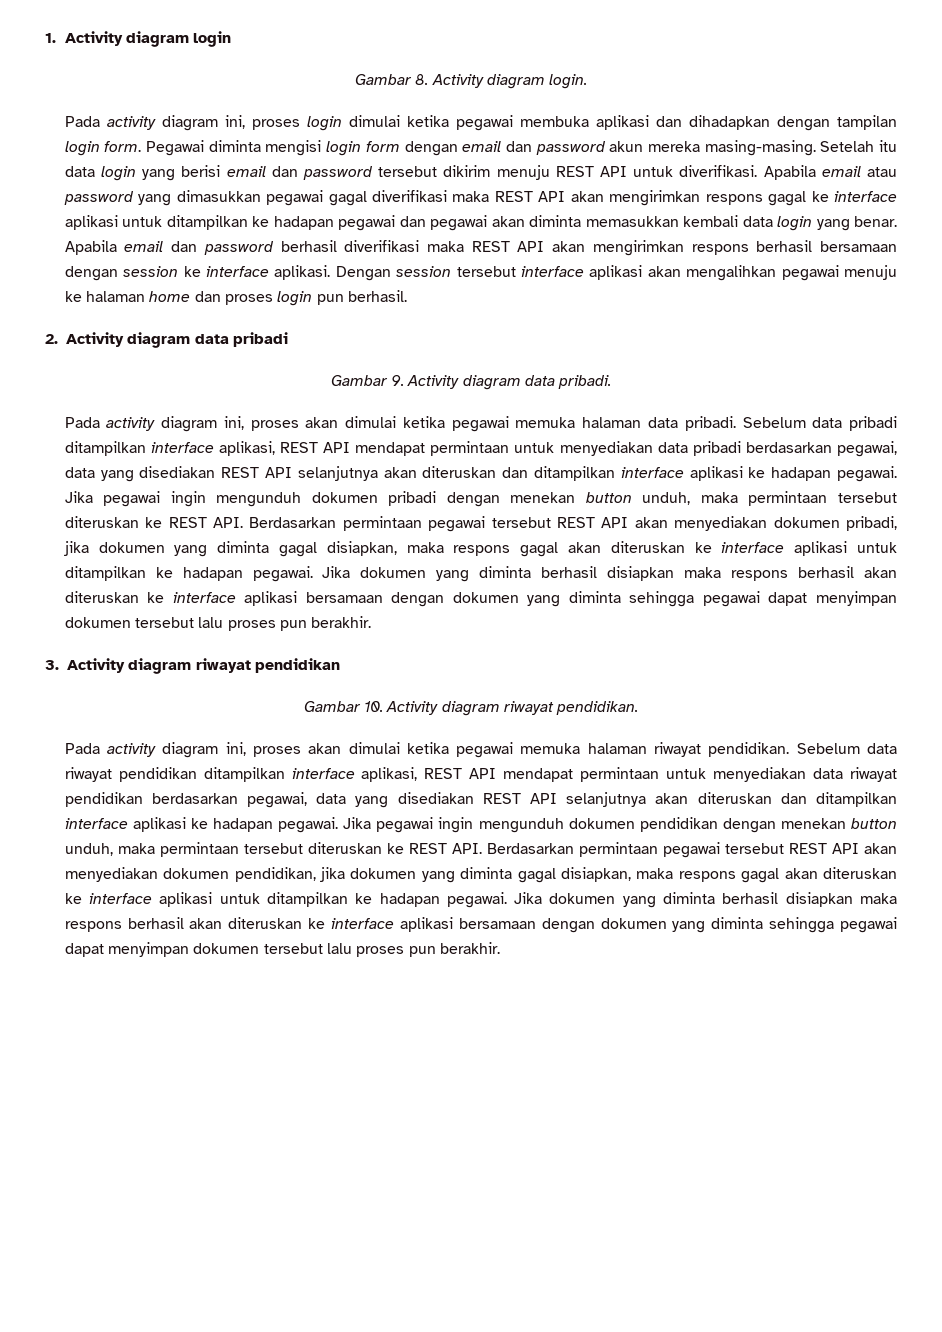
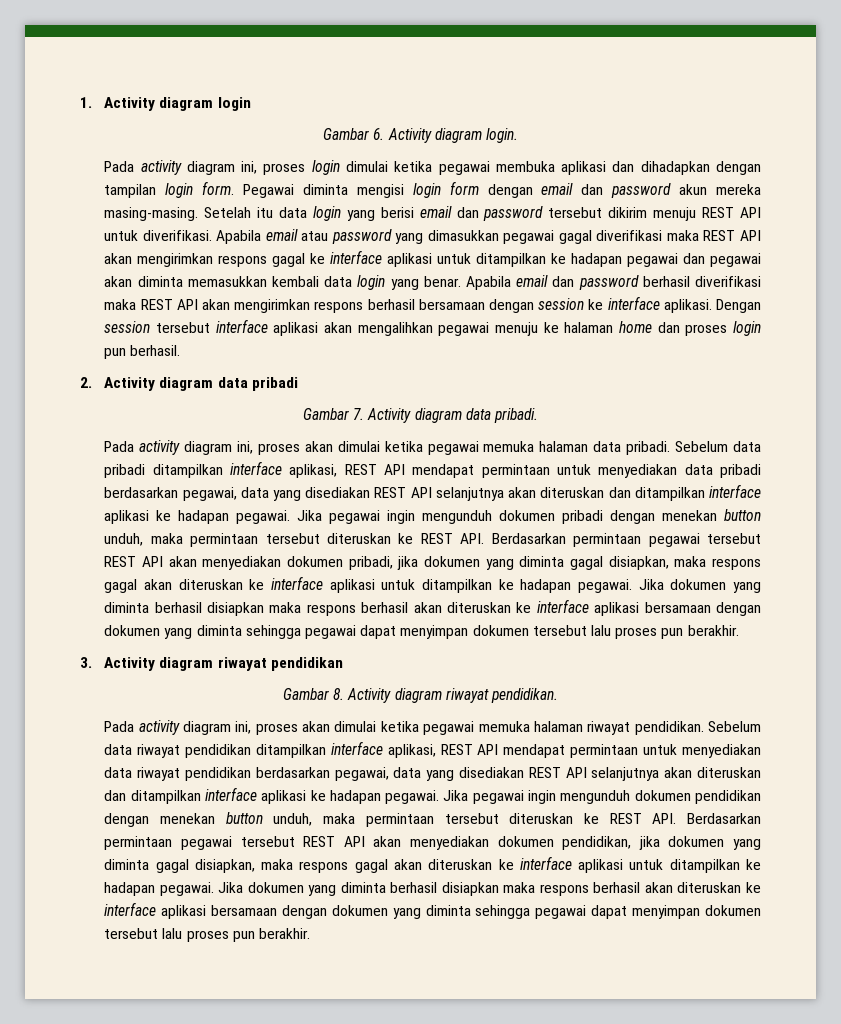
[415,74,429,85] 8. -> [373,128,385,140] 6.
[391,375,405,386] 9. -> [353,408,365,420] 7.
[364,701,384,712] 10. -> [333,688,345,700] 8.

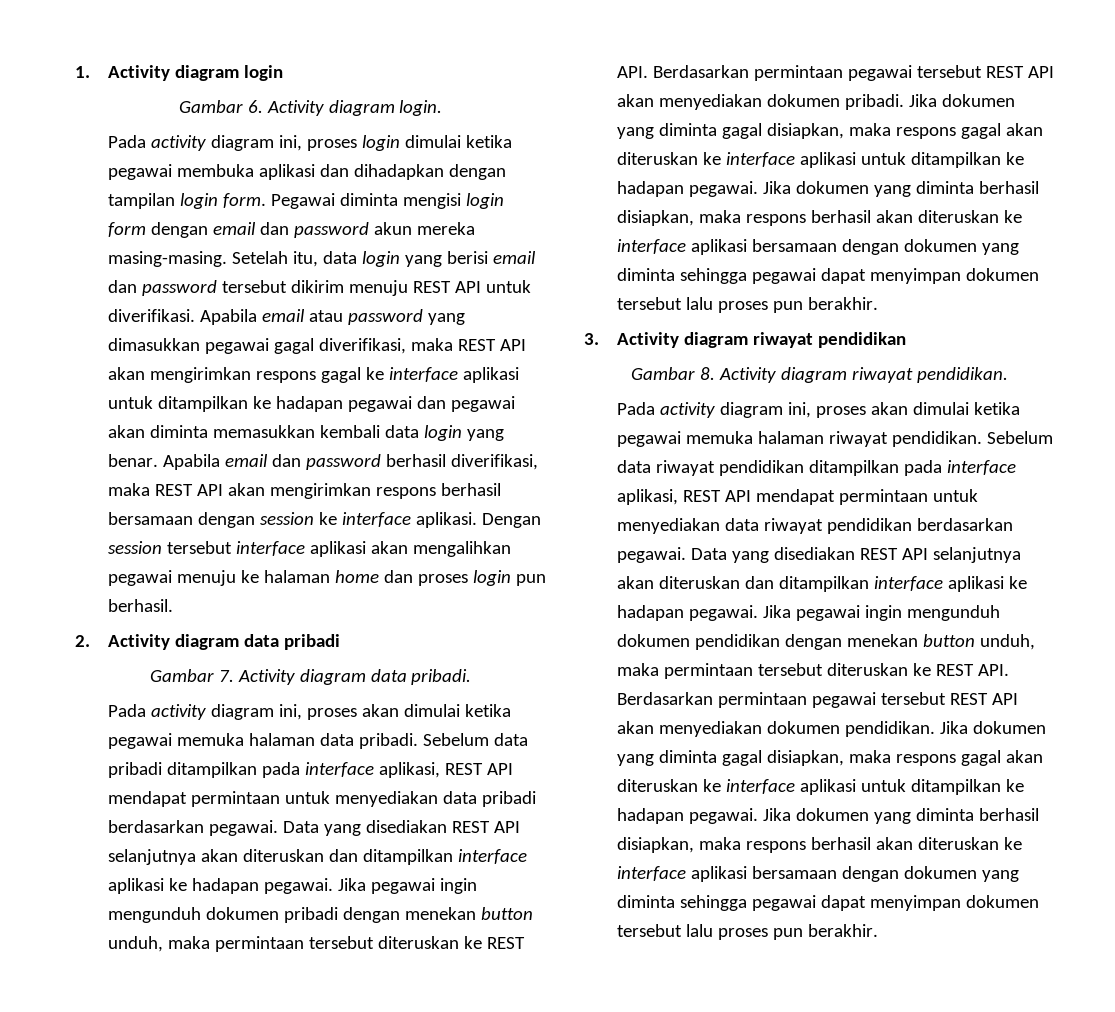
[257,207,274,218] itu -> [292,251,318,267] itu,
[596,230,663,241] diverifikasi -> [318,338,406,354] diverifikasi,
[695,276,761,287] diverifikasi -> [450,454,538,470] diverifikasi,
(223, 471) none -> [261,762,300,778] pada
[182,487,269,501] pegawai, data -> [208,820,319,836] pegawai. Data
[348,556,419,570] pribadi, jika -> [844,94,937,110] pribadi. Jika
[207,602,265,616] disiapkan -> [616,210,694,226] disiapkan,
(326, 751) none -> [903,460,942,476] pada
[334,767,422,781] pegawai, data -> [616,547,727,563] pegawai. Data
[562,836,660,850] pendidikan, jika -> [844,721,968,737] pendidikan. Jika
[441,882,499,896] disiapkan -> [616,837,694,853] disiapkan,

